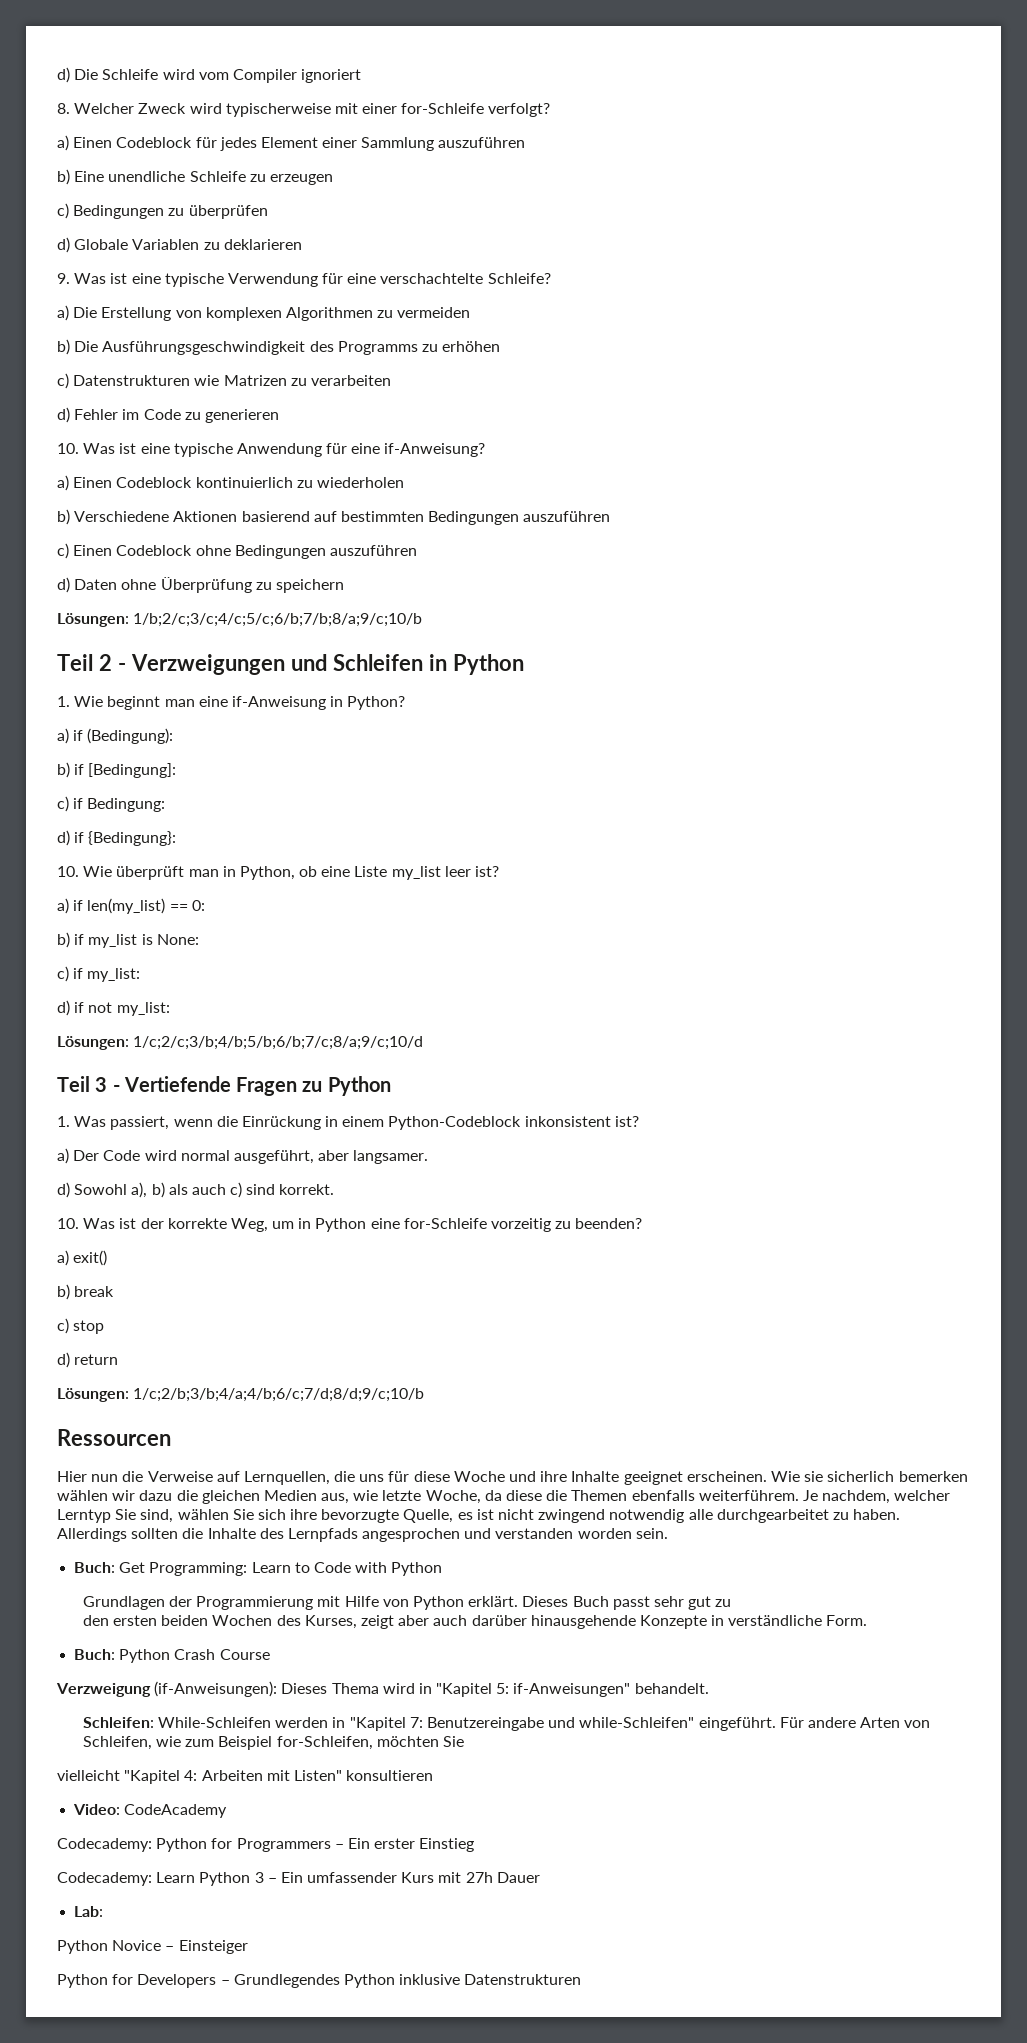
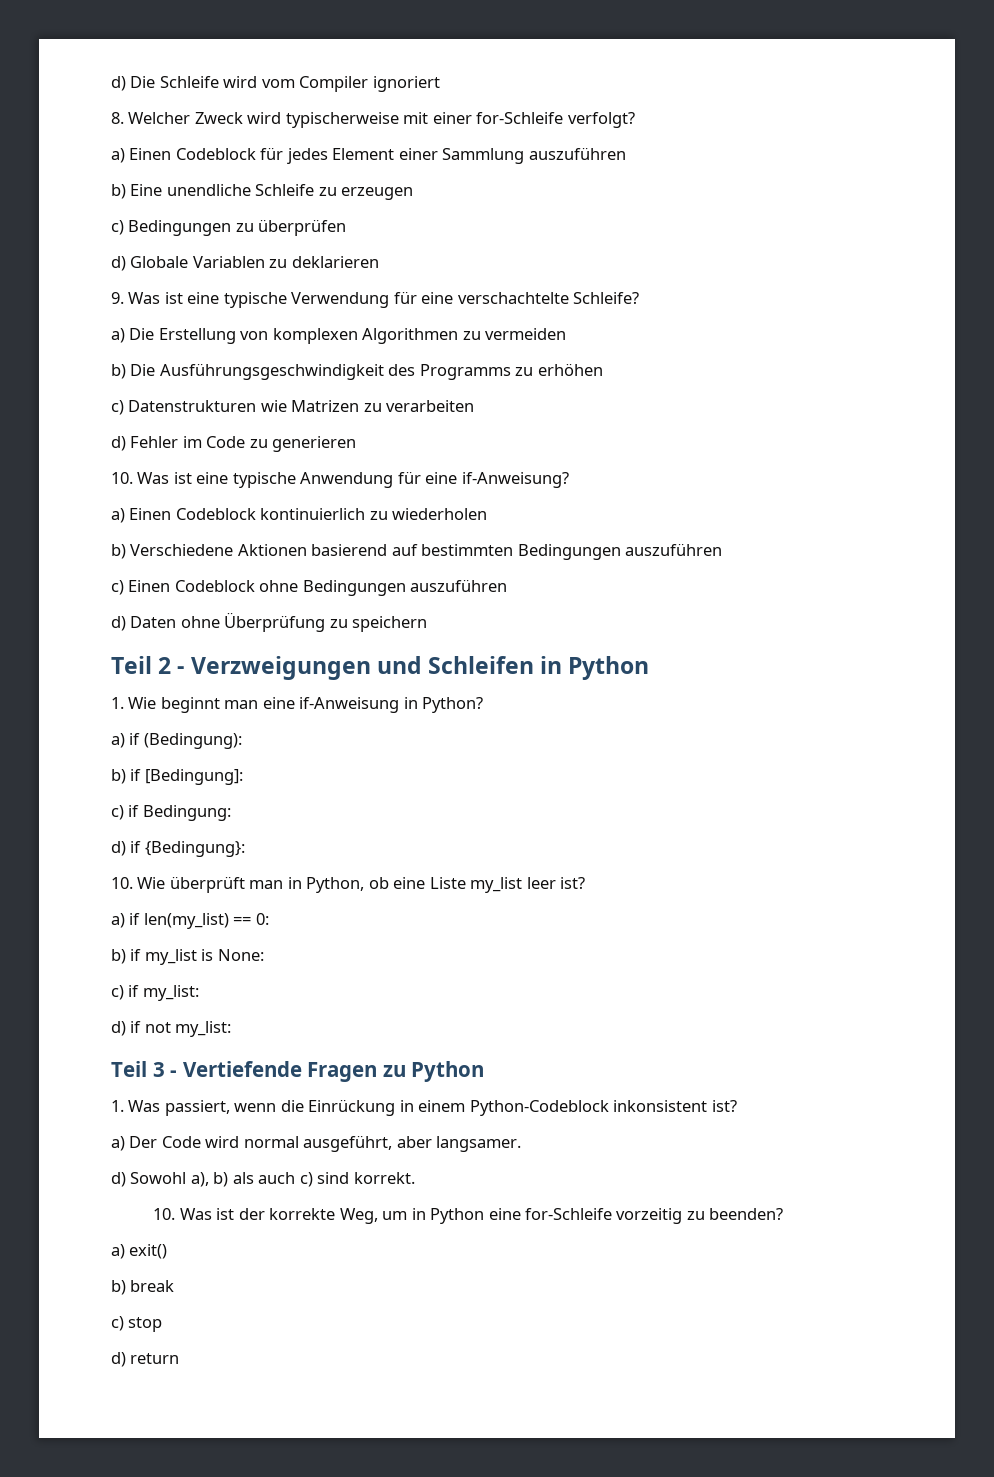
[57,613,423,627] // Lösungen: 1/b;2/c;3/c;4/c;5/c;6/b;7/b;8/a;9/c;10/b -> (428, 624) none
[57,1036,424,1050] // Lösungen: 1/c;2/c;3/b;4/b;5/b;6/b;7/c;8/a;9/c;10/d -> (232, 1029) none
[57,1388,425,1402] [57,1429,171,1446] [57,1471,968,1485] [57,1490,951,1504] [57,1509,901,1523] [57,1528,668,1542] [74,1562,443,1576] [82,1596,732,1610] [82,1615,868,1629] [74,1649,270,1663] [56,1681,709,1697] [82,1717,931,1731] [82,1736,464,1750] [57,1770,434,1784] [73,1804,228,1818] [57,1838,475,1852] [57,1872,540,1886] [74,1906,104,1917] [57,1940,248,1954] [57,1974,582,1988] // Lösungen: 1/c;2/b;3/b;4/a;4/b;6/c;7/d;8/d;9/c;10/b // Ressourcen // Hier nun die Verweise auf Lernquellen, die uns für diese Woche und ihre Inhalte geeignet erscheinen. Wie sie sicherlich bemerken wählen wir dazu die gleichen Medien aus, wie letzte Woche, da diese die Themen ebenfalls weiterführem. Je nachdem, welcher Lerntyp Sie sind, wählen Sie sich ihre bevorzugte Quelle, es ist nicht zwingend notwendig alle durchgearbeitet zu haben. Allerdings sollten die Inhalte des Lernpfads angesprochen und verstanden worden sein. // Buch: Get Programming: Learn to Code with Python // Grundlagen der Programmierung mit Hilfe von Python erklärt. Dieses Buch passt sehr gut zu // den ersten beiden Wochen des Kurses, zeigt aber auch darüber hinausgehende Konzepte in verständliche Form. // Buch: Python Crash Course // Verzweigung (if-Anweisungen): Dieses Thema wird in "Kapitel 5: if-Anweisungen" behandelt. // Schleifen: While-Schleifen werden in "Kapitel 7: Benutzereingabe und while-Schleifen" eingeführt. Für andere Arten von Schleifen, wie zum Beispiel for-Schleifen, möchten Sie // vielleicht "Kapitel 4: Arbeiten mit Listen" konsultieren // Video: CodeAcademy // Codecademy: Python for Programmers – Ein erster Einstieg // Codecademy: Learn Python 3 – Ein umfassender Kurs mit 27h Dauer // Lab: // Python Novice – Einsteiger // Python for Developers – Grundlegendes Python inklusive Datenstrukturen -> (180, 1358) none

